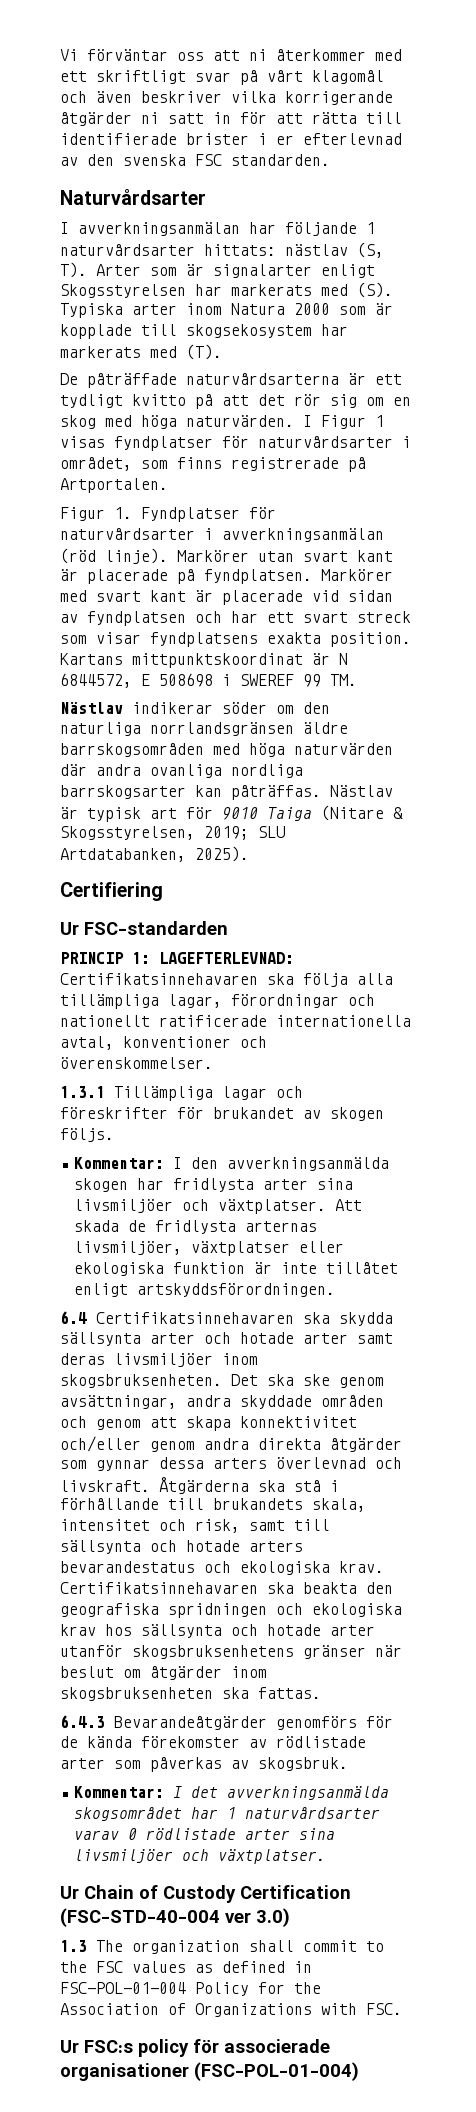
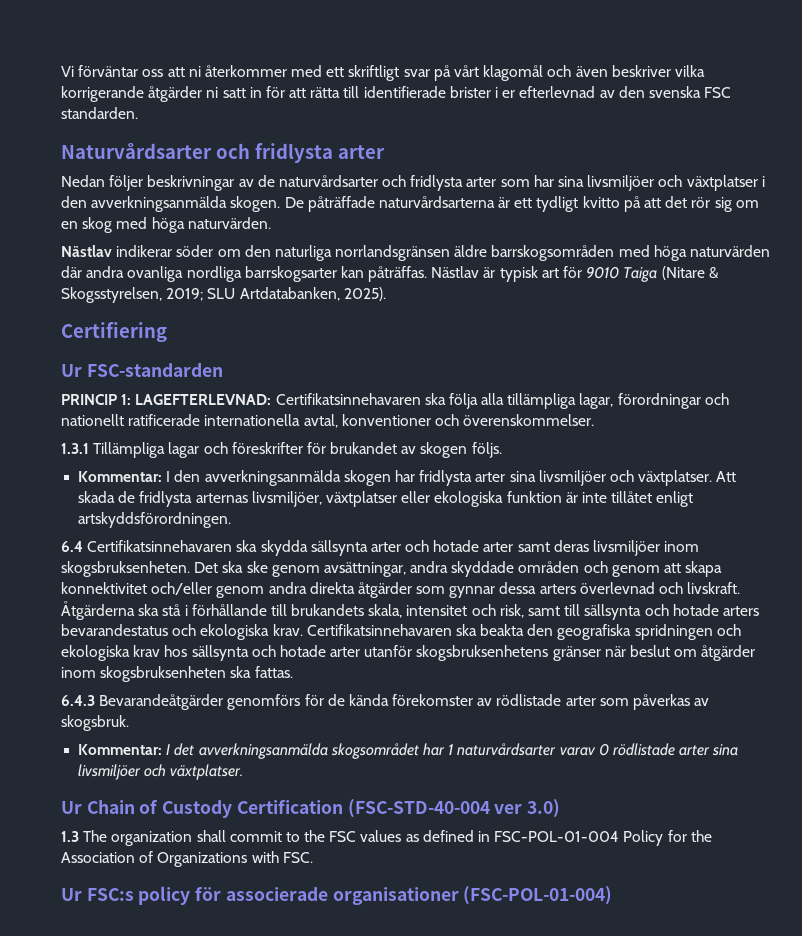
[60,222,375,236] [60,242,384,258] [60,262,375,278] [60,282,393,298] [60,303,393,318] [60,324,348,339] [60,344,222,360] // I avverkningsanmälan har följande 1 naturvårdsarter hittats: nästlav (S, T). Arter som är signalarter enligt Skogsstyrelsen har markerats med (S). Typiska arter inom Natura 2000 som är kopplade till skogsekosystem har markerats med (T). // -> [215,143,385,163] [61,175,765,191] [61,196,281,212] och fridlysta arter // Nedan följer beskrivningar av de naturvårdsarter och fridlysta arter som har sina livsmiljöer och växtplatser i den avverkningsanmälda skogen.
[303,415,384,429] [60,436,411,451] [60,457,366,472] [60,478,168,493] [60,507,276,522] [60,528,384,542] [60,548,393,564] [60,569,393,584] [60,590,393,605] [60,611,411,626] [60,632,411,647] [60,653,348,668] [60,673,357,688] I Figur 1 visas fyndplatser för naturvårdsarter i området, som finns registrerade på Artportalen. // Figur 1. Fyndplatser för naturvårdsarter i avverkningsanmälan (röd linje). Markörer utan svart kant är placerade på fyndplatsen. Markörer med svart kant är placerade vid sidan av fyndplatsen och har ett svart streck som visar fyndplatsens exakta position. Kartans mittpunktskoordinat är N 6844572, E 508698 i SWEREF 99 TM. -> (271, 223) none

